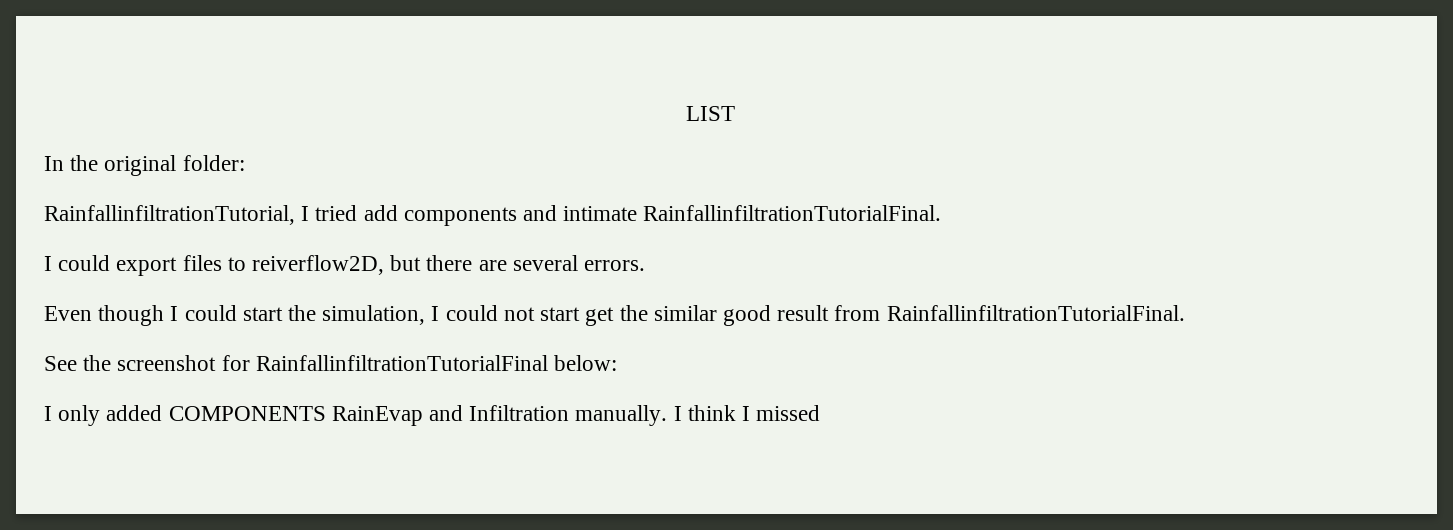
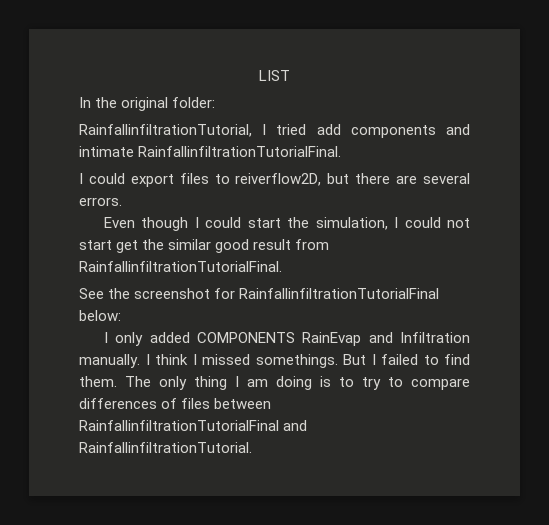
(821, 413) none -> [255,354,470,368] [79,376,470,390] [79,398,272,409] [79,420,308,431] [79,442,252,453] somethings. But I failed to find them. The only thing I am doing is to try to compare differences of files between RainfallinfiltrationTutorialFinal and RainfallinfiltrationTutorial.

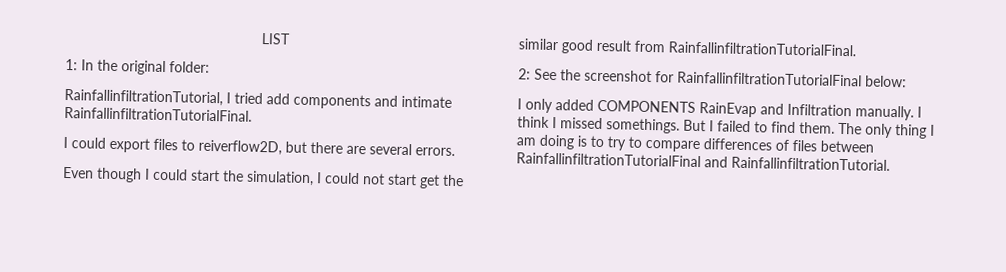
(290, 75) none -> [65,58,78,71] 1:
(282, 266) none -> [518,68,531,80] 2:

